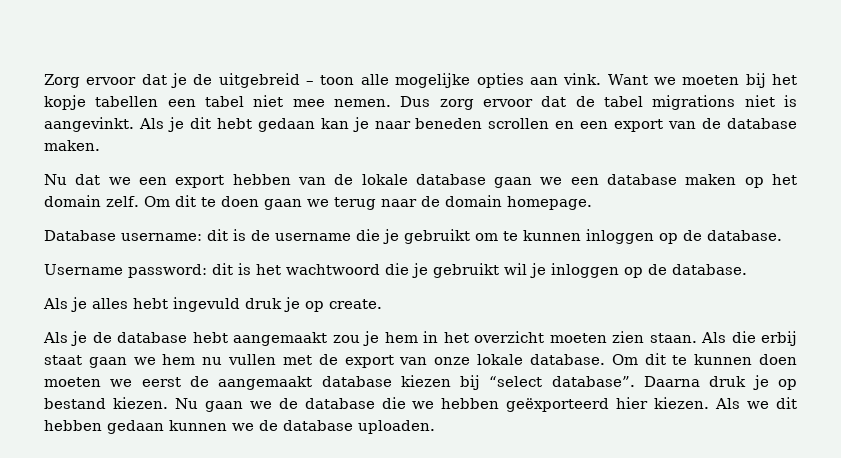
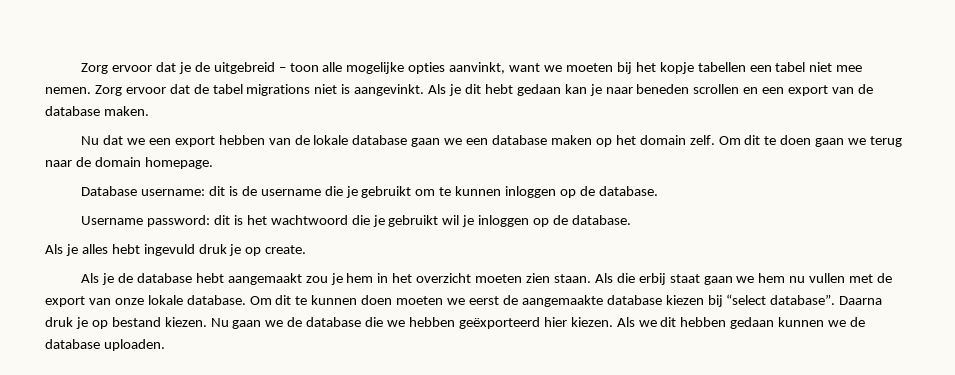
[529,73,648,85] aan vink. Want -> [449,62,541,74] aanvinkt, want
[400,96,474,110] Dus zorg -> [94,85,122,96] Zorg
[218,376,313,390] aangemaakt -> [521,295,603,307] aangemaakte

